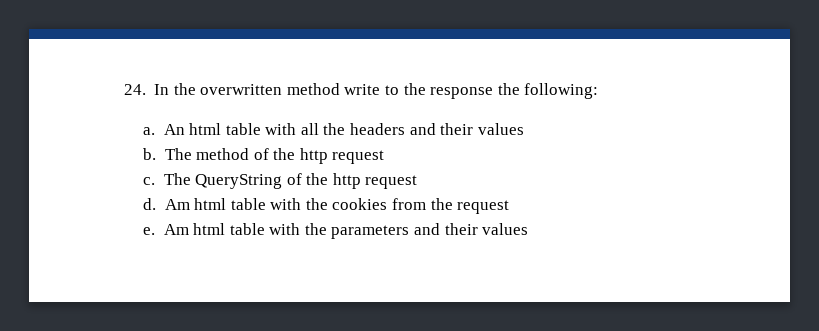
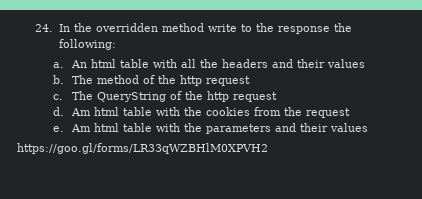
[200,84,283,95] overwritten -> [95,23,158,32] overridden
(529, 229) none -> [17,143,268,154] // https://goo.gl/forms/LR33qWZBHlM0XPVH2

